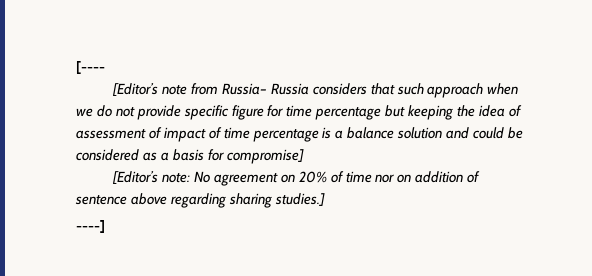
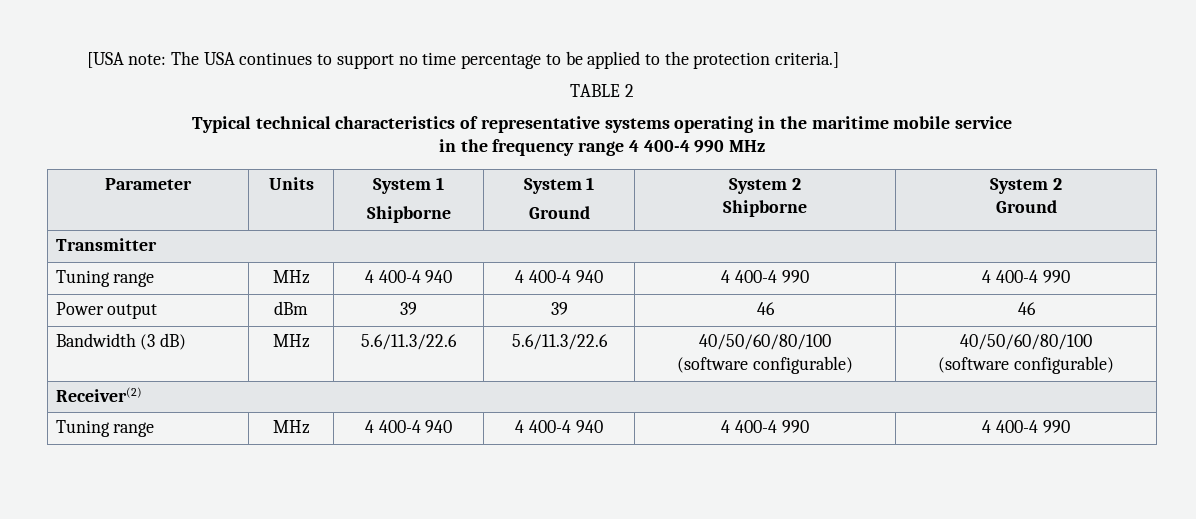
[76,61,105,74] [112,83,519,98] [76,105,522,120] [76,127,523,142] [76,149,304,164] [112,171,481,186] [75,193,325,208] [76,220,105,233] [---- // [Editor’s note from Russia– Russia considers that such approach when we do not provide specific figure for time percentage but keeping the idea of assessment of impact of time percentage is a balance solution and could be considered as a basis for compromise] // [Editor’s note: No agreement on 20% of time nor on addition of sentence above regarding sharing studies.] // ----] -> [86,51,840,69] [570,84,634,97] [192,116,1012,133] [438,139,766,156] [105,178,192,190] [268,177,314,190] [373,177,444,194] [366,206,451,223] [523,177,595,194] [528,206,590,219] [729,178,801,194] [723,200,807,217] [990,178,1062,194] [995,200,1057,213] [55,238,157,251] [55,270,155,287] [272,270,310,284] [364,270,453,283] [515,270,603,283] [721,270,809,283] [982,270,1070,283] [55,302,158,319] [274,301,308,315] [400,302,417,315] [550,302,568,315] [756,302,775,315] [1017,302,1036,315] [55,333,186,350] [272,334,310,348] [361,334,457,350] [511,334,608,350] [699,334,831,350] [677,356,853,374] [960,334,1092,350] [938,356,1114,374] [55,387,142,402] [55,420,155,437] [272,420,310,434] [364,420,453,433] [515,420,603,433] [721,420,809,433] [982,420,1070,433] [USA note: The USA continues to support no time percentage to be applied to the protection criteria.] // TABLE 2 // Typical technical characteristics of representative systems operating in the maritime mobile service // in the frequency range 4 400-4 990 MHz // Parameter | Units | System 1 // Shipborne | System 1 // Ground | System 2 // Shipborne | System 2 // Ground // Transmitter // Tuning range | MHz | 4 400-4 940 | 4 400-4 940 | 4 400-4 990 | 4 400-4 990 // Power output | dBm | 39 | 39 | 46 | 46 // Bandwidth (3 dB) | MHz | 5.6/11.3/22.6 | 5.6/11.3/22.6 | 40/50/60/80/100 // (software configurable) | 40/50/60/80/100 // (software configurable) // Receiver(2) // Tuning range | MHz | 4 400-4 940 | 4 400-4 940 | 4 400-4 990 | 4 400-4 990

